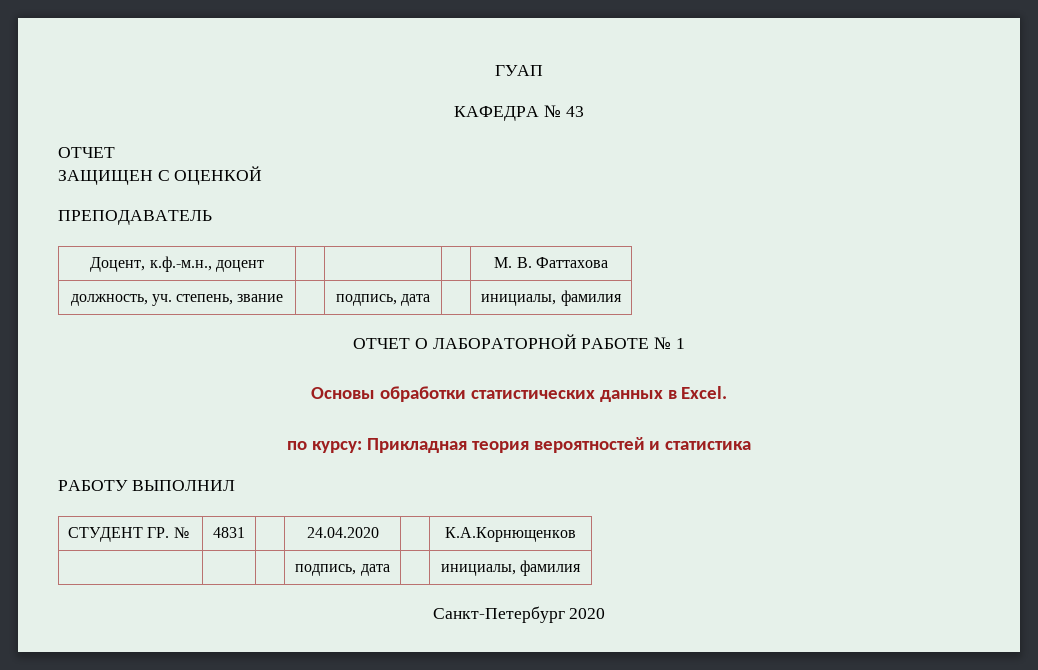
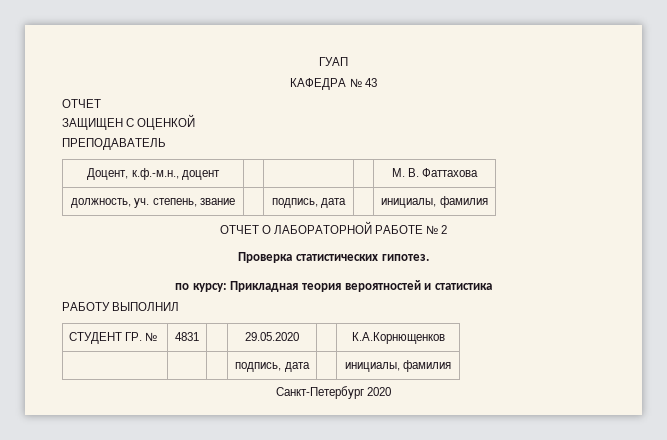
[675,338,685,349] [310,386,728,402] 1 // Основы обработки статистических данных в Excel. -> [441,225,448,234] [238,252,429,263] 2 // Проверка статистических гипотез.
[306,527,379,538] 24.04.2020 -> [245,332,299,341] 29.05.2020

